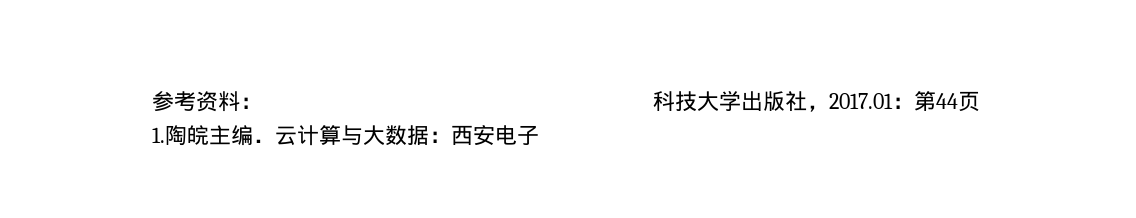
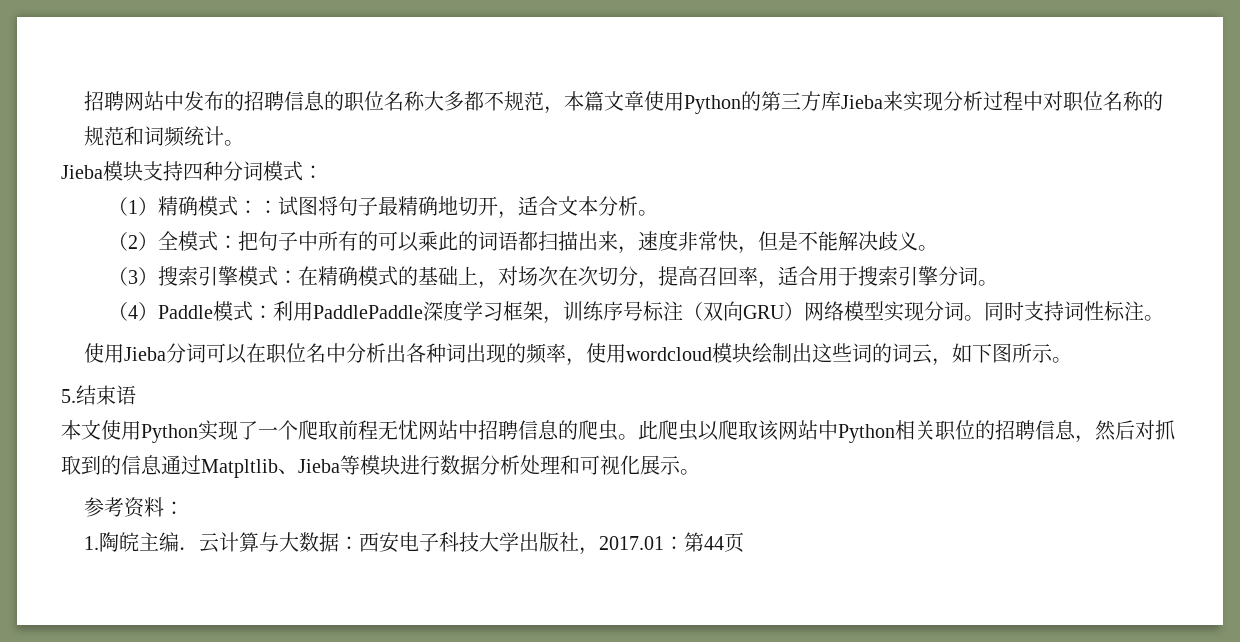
(152, 101) none -> [84,91,1164,114] [84,126,245,147] [61,161,323,181] [107,196,658,219] [107,230,938,254] [107,266,998,289] [107,300,1164,324] [84,343,1073,366] [61,385,136,405] [61,420,1175,443] [61,455,700,478] 招聘网站中发布的招聘信息的职位名称大多都不规范，本篇文章使用Python的第三方库Jieba来实现分析过程中对职位名称的规范和词频统计。 // Jieba模块支持四种分词模式： // （1）精确模式：：试图将句子最精确地切开，适合文本分析。 // （2）全模式：把句子中所有的可以乘此的词语都扫描出来，速度非常快，但是不能解决歧义。 // （3）搜索引擎模式：在精确模式的基础上，对场次在次切分，提高召回率，适合用于搜索引擎分词。 // （4）Paddle模式：利用PaddlePaddle深度学习框架，训练序号标注（双向GRU）网络模型实现分词。同时支持词性标注。 // 使用Jieba分词可以在职位名中分析出各种词出现的频率，使用wordcloud模块绘制出这些词的词云，如下图所示。 // 5.结束语 // 本文使用Python实现了一个爬取前程无忧网站中招聘信息的爬虫。此爬虫以爬取该网站中Python相关职位的招聘信息，然后对抓取到的信息通过Matpltlib、Jieba等模块进行数据分析处理和可视化展示。 //

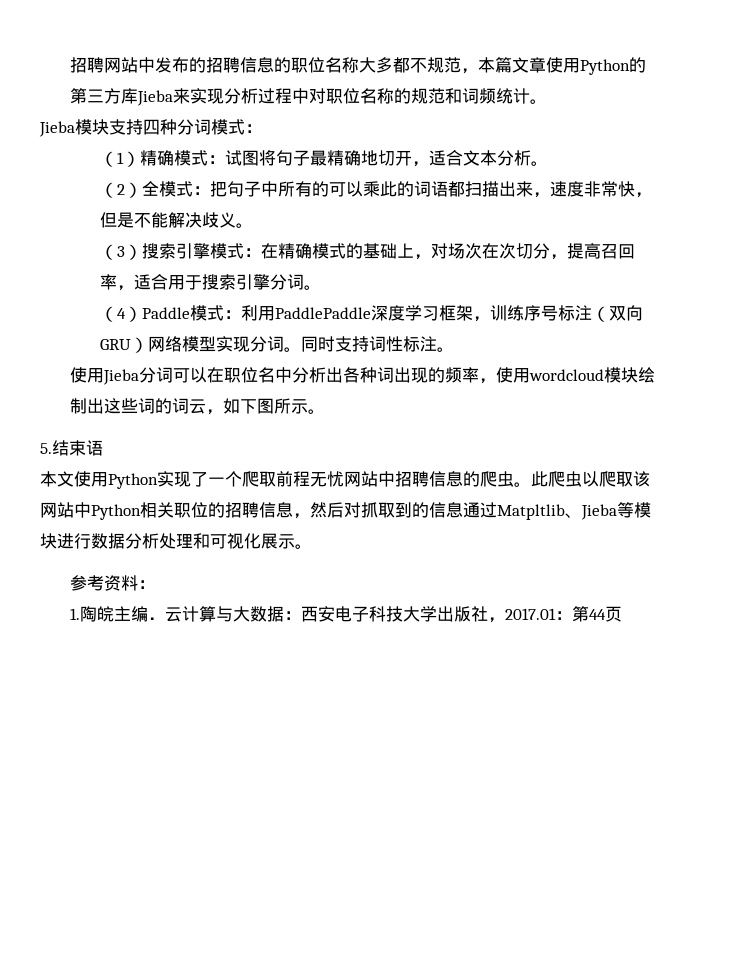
[257,200,278,214] ： -> (225, 159) none

